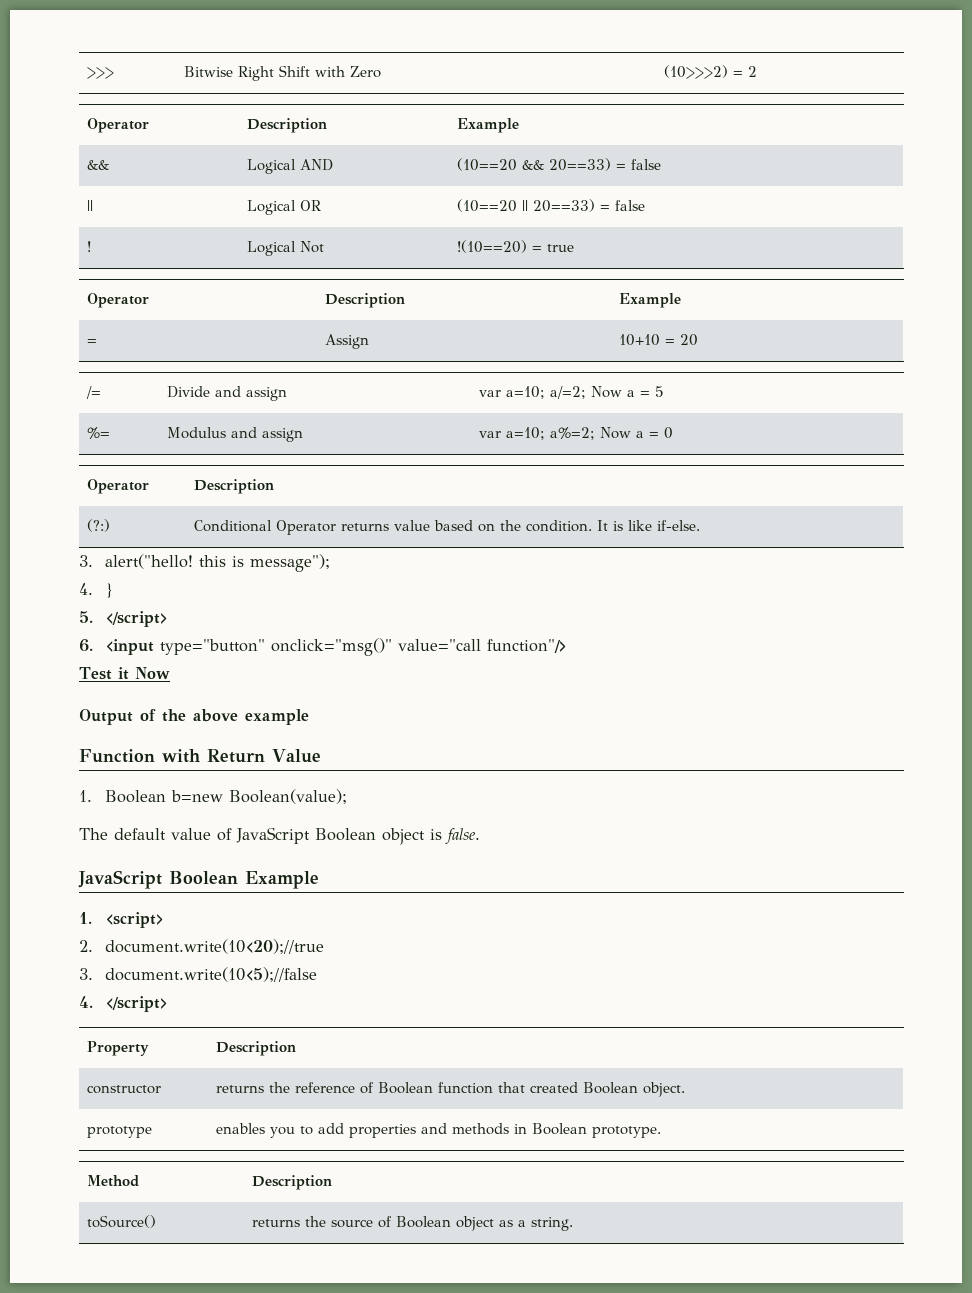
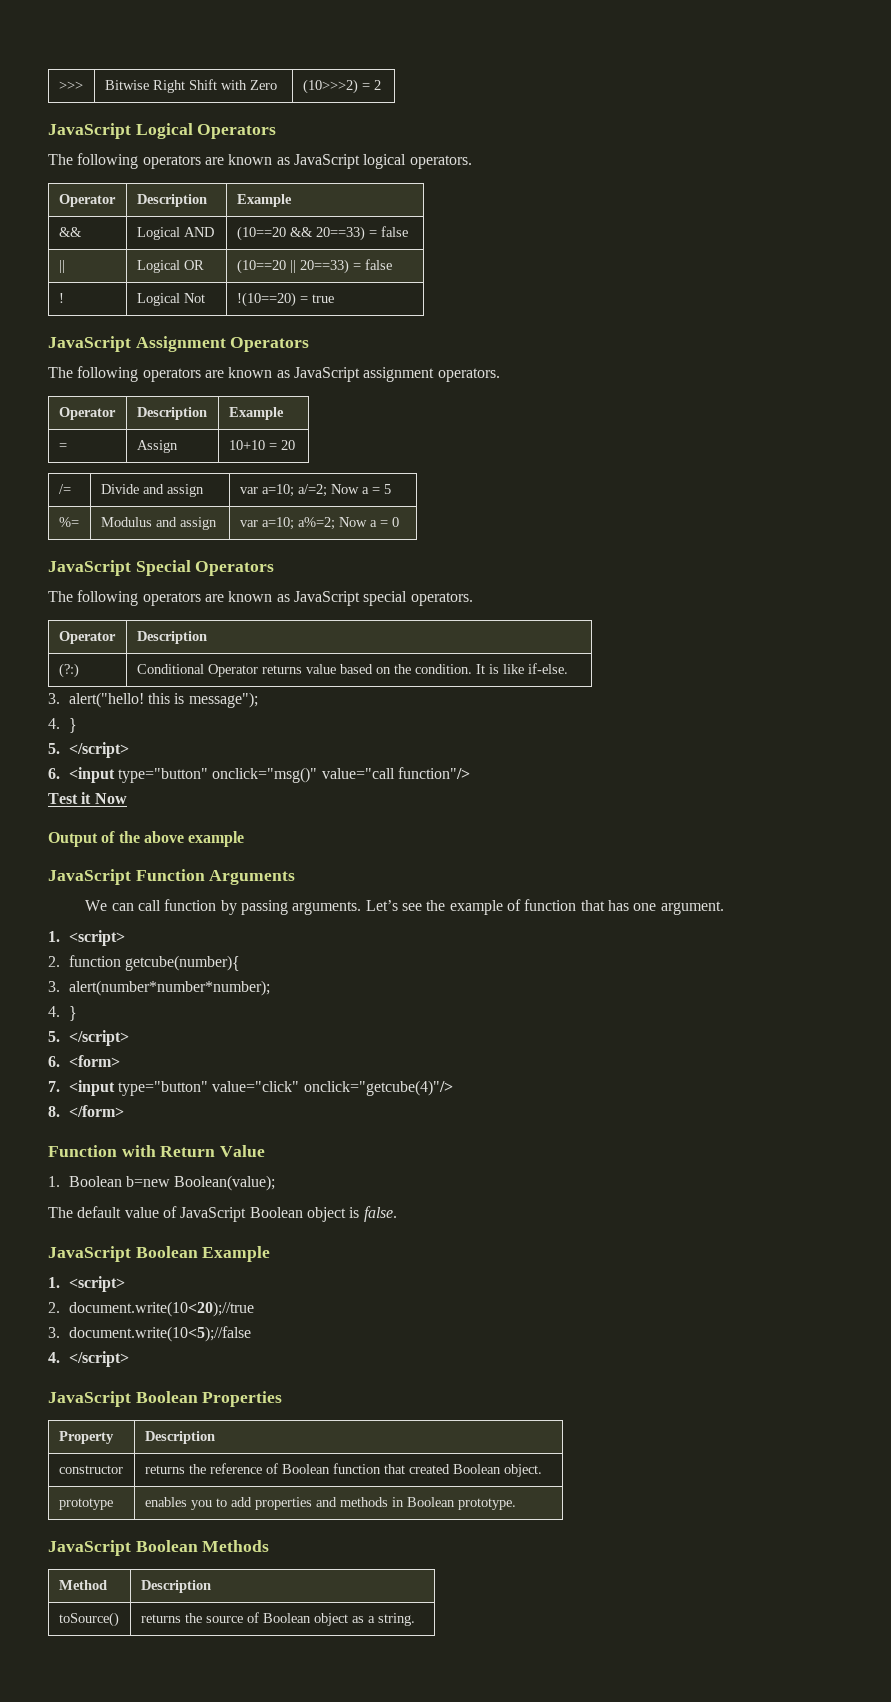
(757, 71) none -> [48,123,277,139] [48,153,472,169] // JavaScript Logical Operators // The following operators are known as JavaScript logical operators.
(574, 248) none -> [48,336,310,352] [48,366,500,382] // JavaScript Assignment Operators // The following operators are known as JavaScript assignment operators.
(673, 433) none -> [48,560,275,576] [48,590,473,606] // JavaScript Special Operators // The following operators are known as JavaScript special operators.
(309, 717) none -> [48,869,296,885] [85,899,724,915] [48,930,125,946] [48,955,241,971] [48,980,270,996] [48,1006,77,1021] [48,1030,129,1046] [48,1055,120,1067] [48,1080,453,1096] [48,1105,124,1117] // JavaScript Function Arguments // We can call function by passing arguments. Let’s see the example of function that has one argument. // 1. <script> // 2. function getcube(number){ // 3. alert(number*number*number); // 4. } // 5. </script> // 6. <form> // 7. <input type="button" value="click" onclick="getcube(4)"/> // 8. </form>
(169, 1004) none -> [48,1391,283,1407] // JavaScript Boolean Properties
(661, 1132) none -> [48,1540,270,1556] // JavaScript Boolean Methods

